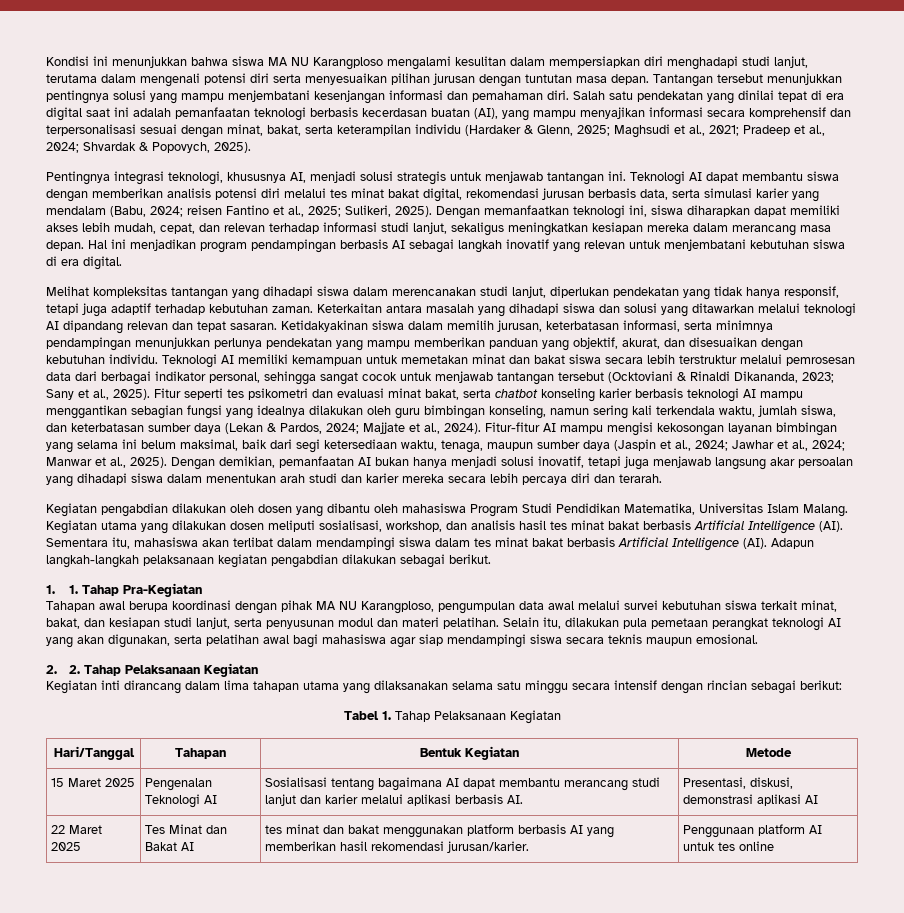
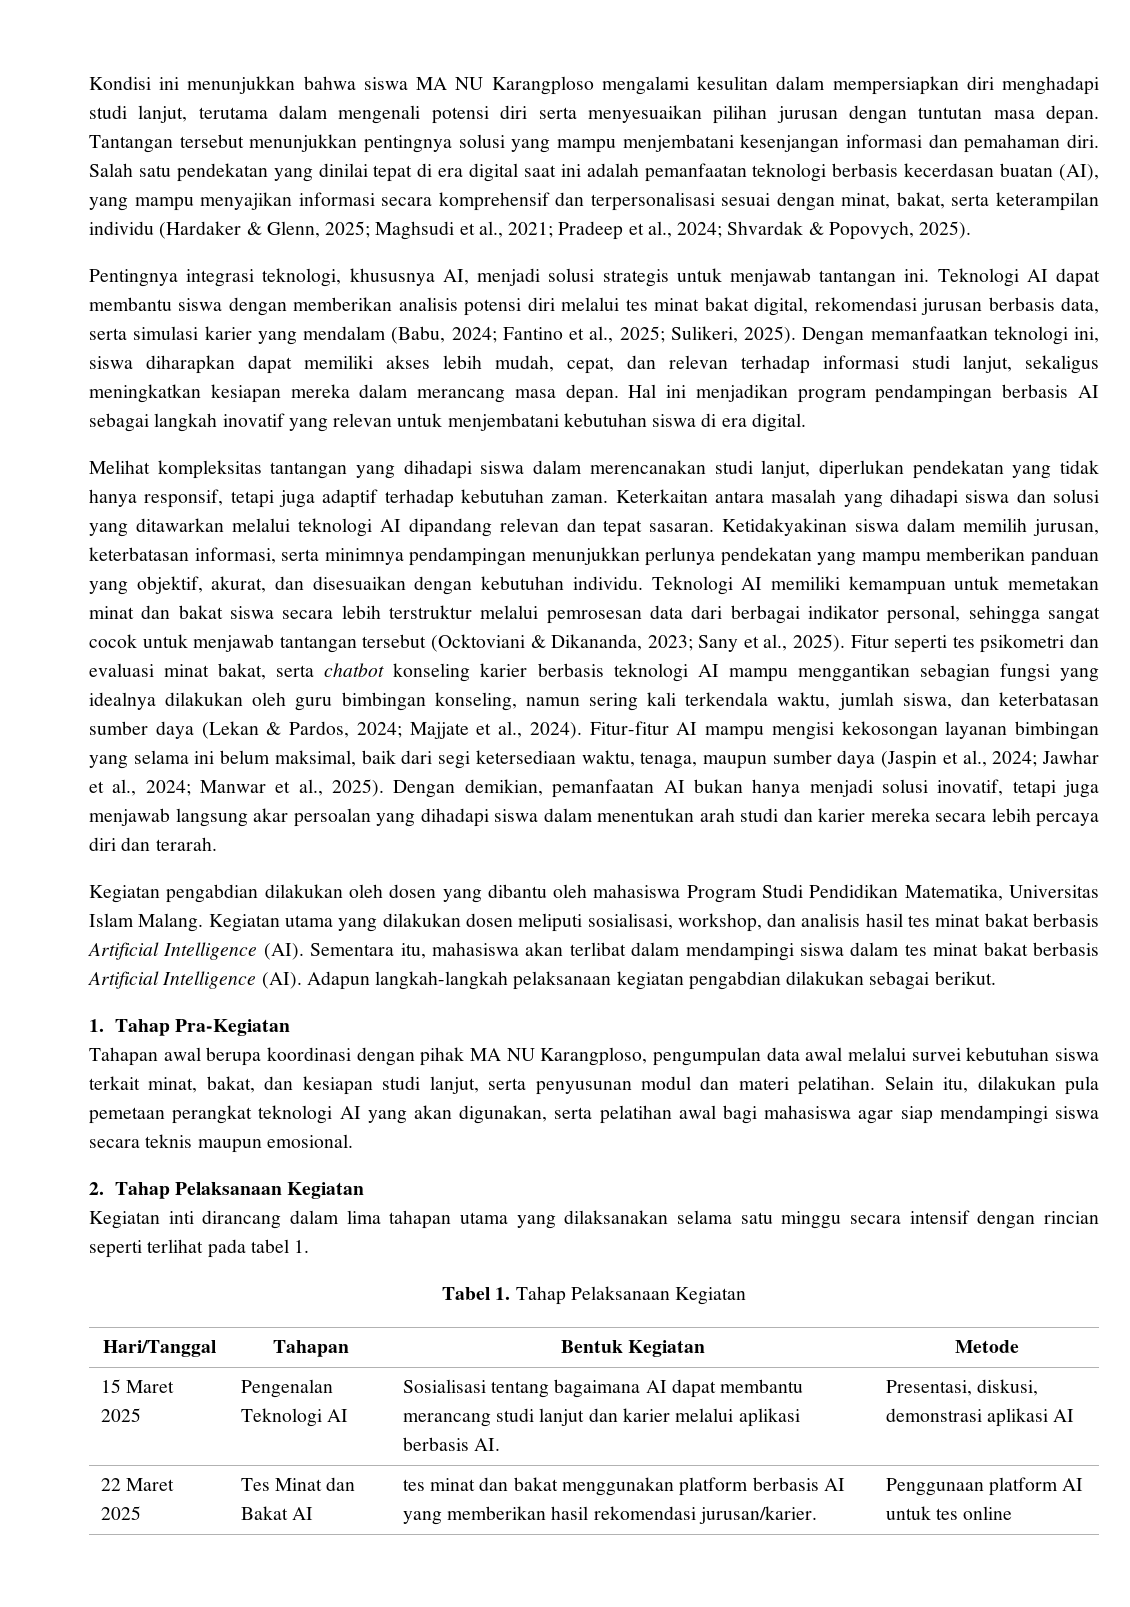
[187,205,222,215] reisen -> (497, 335) none
[690,371,730,381] Rinaldi -> (546, 641) none
[68,585,78,594] 1. -> (104, 1025) none
[68,665,80,674] 2. -> (104, 1188) none
[751,680,842,694] sebagai berikut: -> [89,1239,310,1258] seperti terlihat pada tabel 1.

